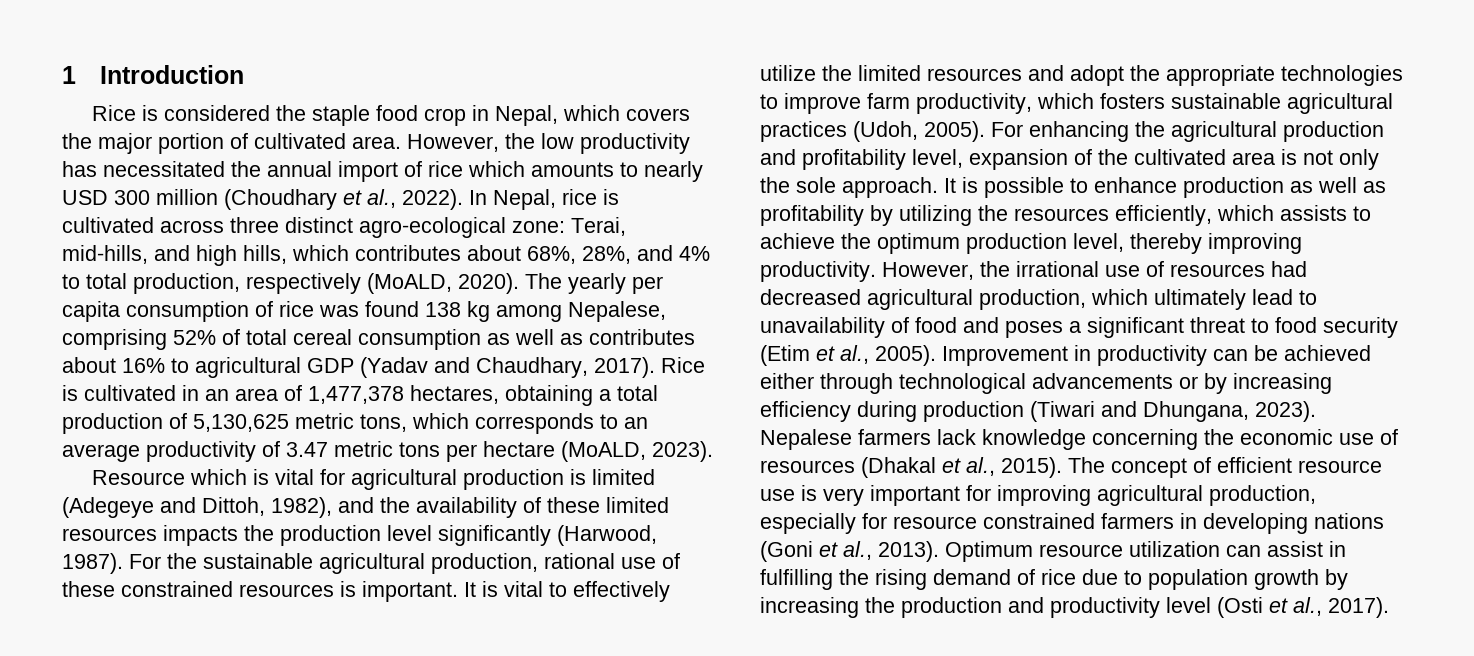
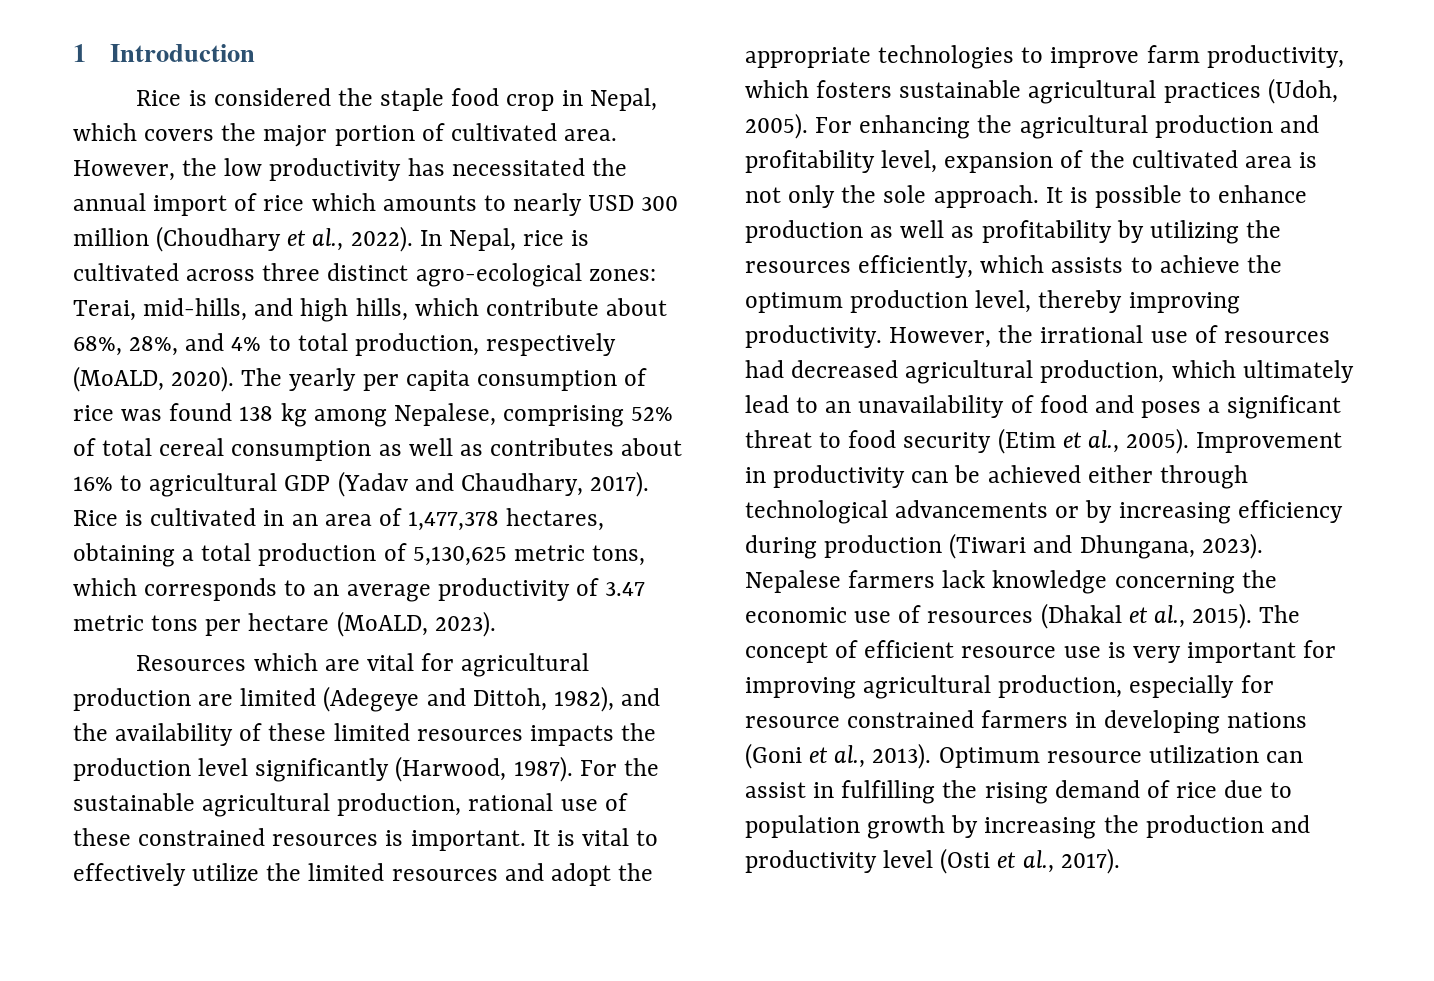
[512,221,565,233] zone: -> [588,269,656,281] zones:
[355,245,461,261] contributes -> [485,298,599,316] contribute
[92,469,270,485] Resource which is -> [136,653,360,671] Resources which are
[570,469,587,485] is -> [198,694,234,706] are
(1317, 297) none -> [825,401,852,413] an

